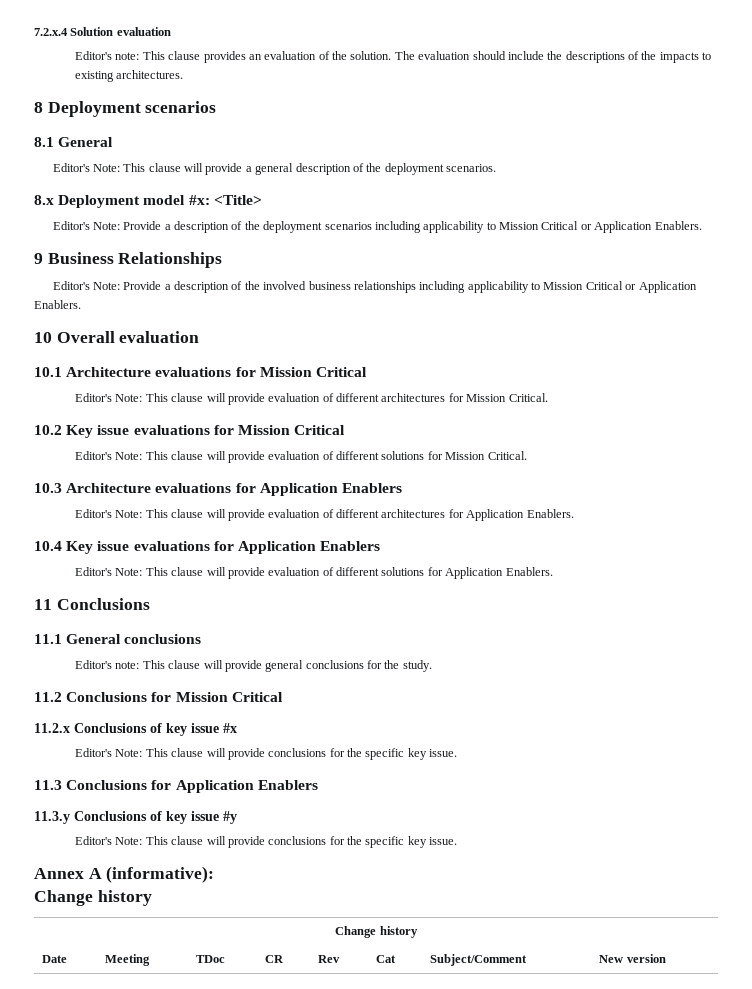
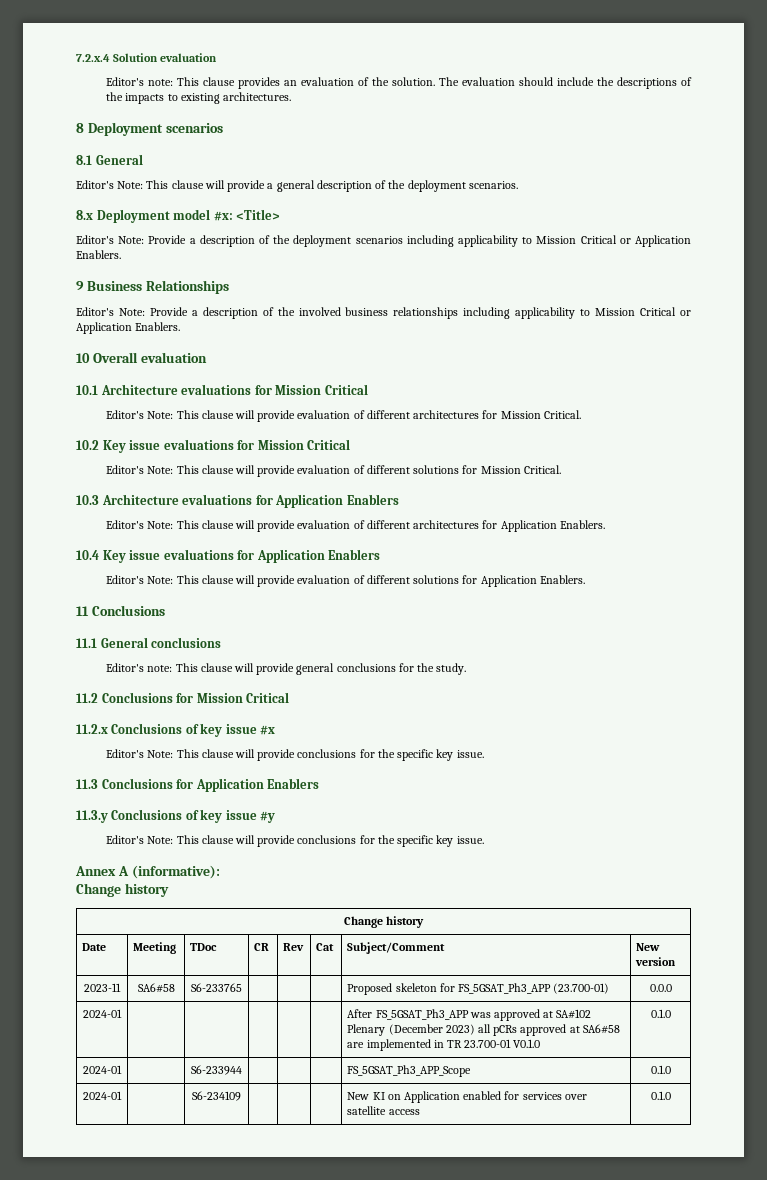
(666, 958) none -> [84,983,121,992] [137,983,175,993] [191,983,242,992] [347,983,610,995] [649,984,672,992] [83,1009,122,1018] [347,1009,592,1021] [347,1024,620,1036] [347,1039,541,1051] [650,1009,671,1018] [83,1065,122,1074] [191,1065,242,1075] [347,1065,472,1077] [650,1065,671,1074] [83,1091,122,1100] [192,1091,241,1101] [347,1091,587,1103] [347,1106,420,1115] [650,1091,671,1100] // 2023-11 | SA6#58 | S6-233765 | | | | Proposed skeleton for FS_5GSAT_Ph3_APP (23.700-01) | 0.0.0 // 2024-01 | | | | | | After FS_5GSAT_Ph3_APP was approved at SA#102 Plenary (December 2023) all pCRs approved at SA6#58 are implemented in TR 23.700-01 V0.1.0 | 0.1.0 // 2024-01 | | S6-233944 | | | | FS_5GSAT_Ph3_APP_Scope | 0.1.0 // 2024-01 | | S6-234109 | | | | New KI on Application enabled for services over satellite access | 0.1.0

